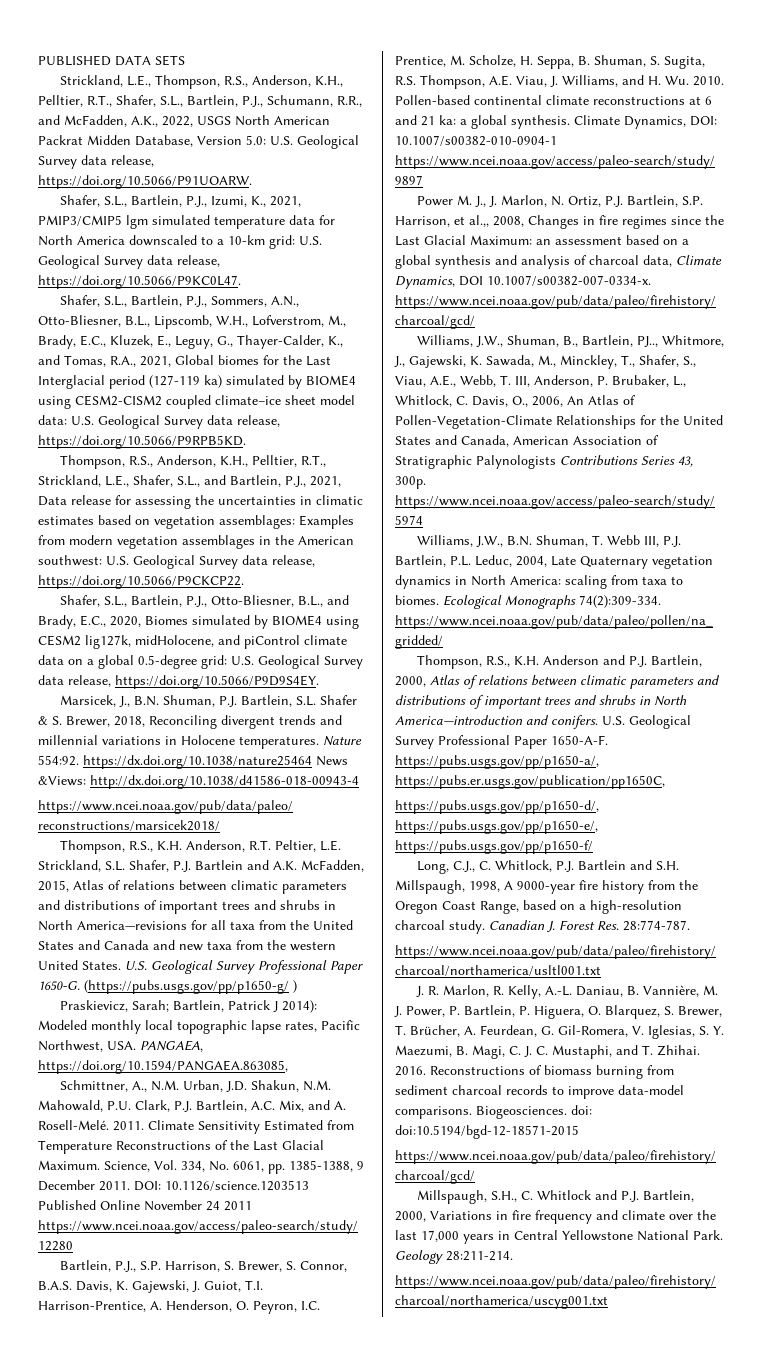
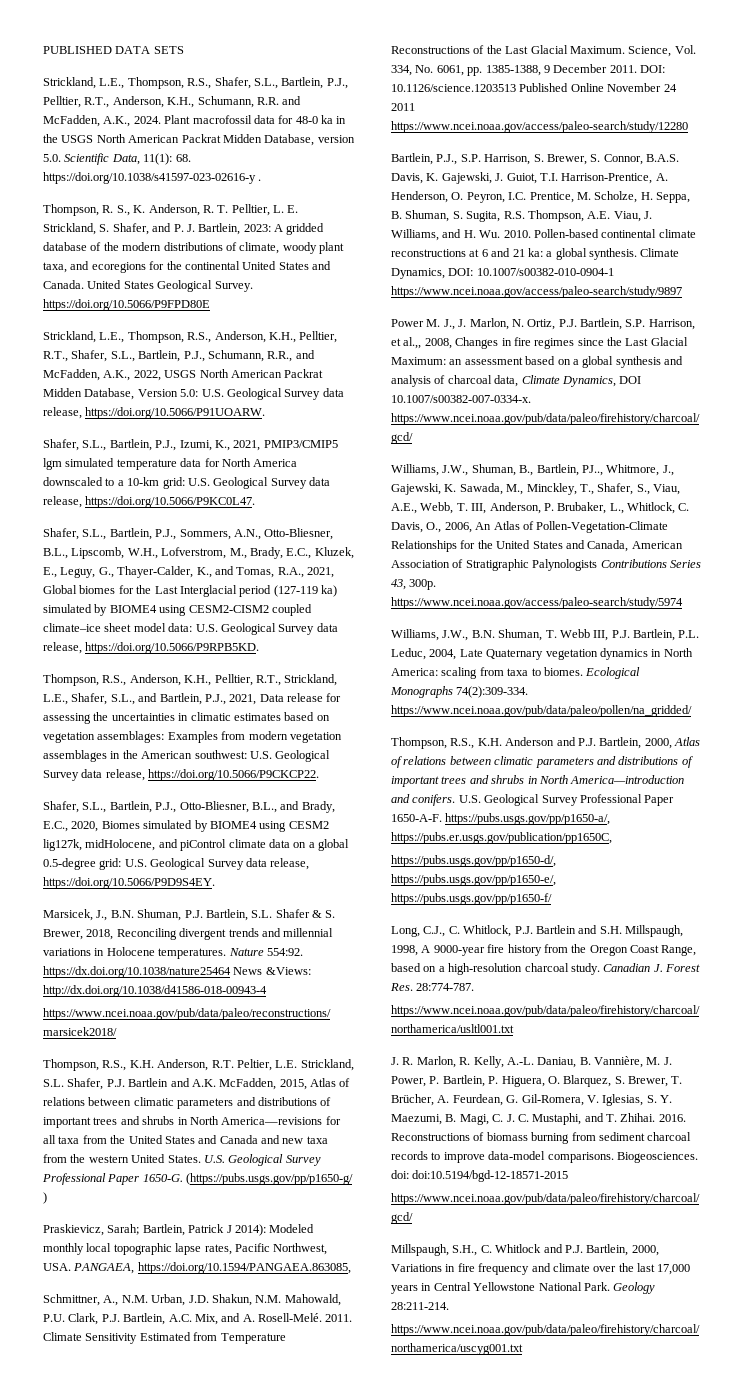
(185, 60) none -> [43,77,348,89] [43,96,302,108] [43,115,347,127] [43,134,355,146] [43,153,191,165] [43,172,262,184] [43,204,299,216] [43,223,325,235] [43,242,344,254] [43,261,331,273] [43,280,253,292] [43,299,210,311] // Strickland, L.E., Thompson, R.S., Shafer, S.L., Bartlein, P.J., Pelltier, R.T., Anderson, K.H., Schumann, R.R. and McFadden, A.K., 2024. Plant macrofossil data for 48-0 ka in the USGS North American Packrat Midden Database, version 5.0. Scientific Data, 11(1): 68. https://doi.org/10.1038/s41597-023-02616-y . // Thompson, R. S., K. Anderson, R. T. Pelltier, L. E. Strickland, S. Shafer, and P. J. Bartlein, 2023: A gridded database of the modern distributions of climate, woody plant taxa, and ecoregions for the continental United States and Canada. United States Geological Survey. https://doi.org/10.5066/P9FPD80E

